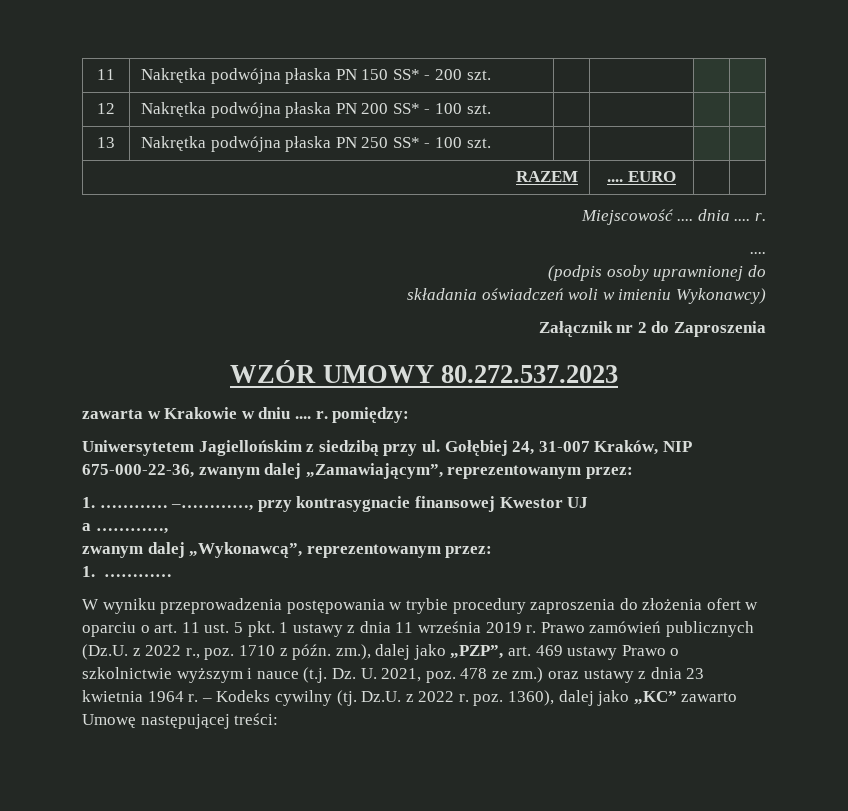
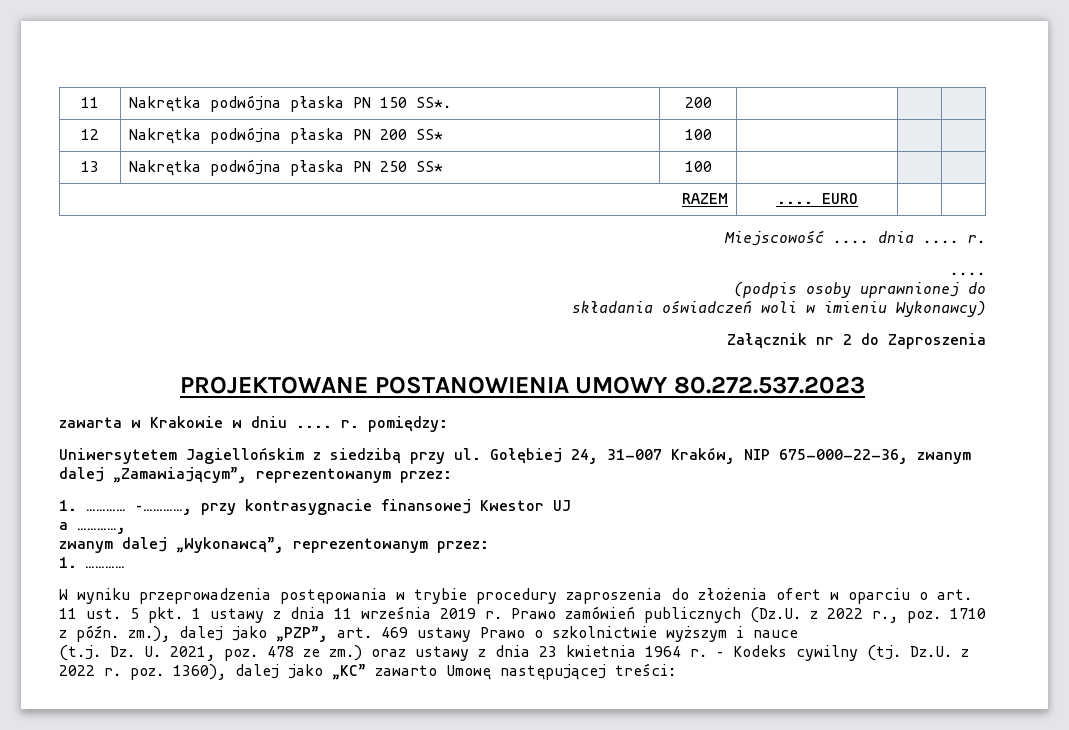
[392,69,491,80] SS* - 200 szt. | -> [416,97,452,108] [684,97,712,108] SS*. | 200
[424,103,491,114] - 100 szt. | -> [684,129,712,140] | 100
[424,137,491,148] - 100 szt. | -> [684,161,712,172] | 100
[230,360,317,383] WZÓR -> [180,376,569,394] PROJEKTOWANE POSTANOWIENIA
(299, 675) none -> (798, 634) //

